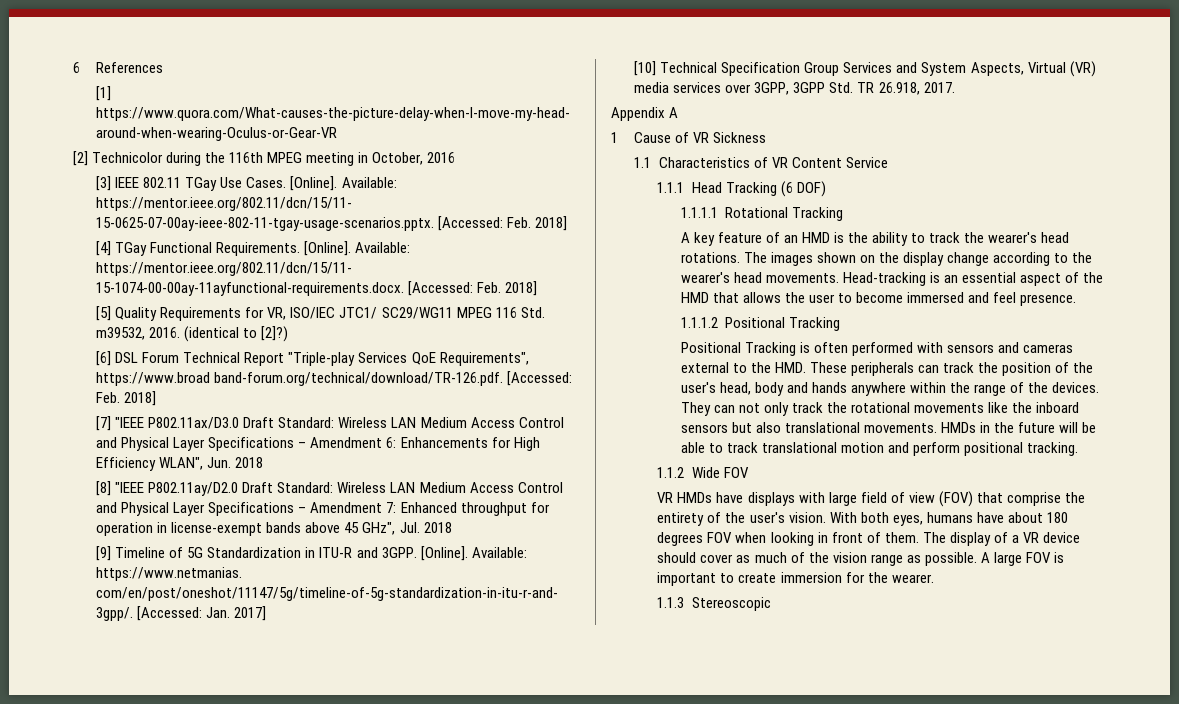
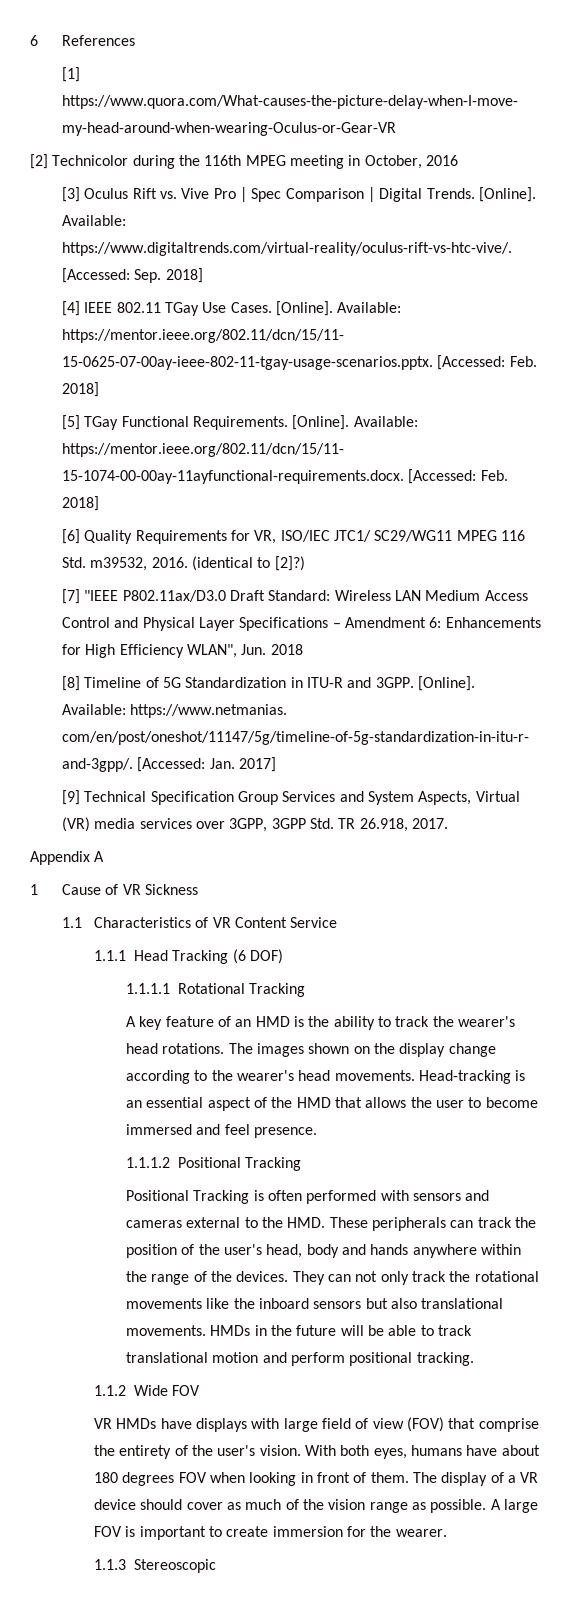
(112, 183) none -> [84,187,536,202] [61,215,126,226] [61,242,512,256] [61,268,203,283] [61,301,80,316] Oculus Rift vs. Vive Pro | Spec Comparison | Digital Trends. [Online]. Available: https://www.digitaltrends.com/virtual-reality/oculus-rift-vs-htc-vive/. [Accessed: Sep. 2018] // [4]
[96,241,112,256] [4] -> [61,415,80,430] [5]
[96,306,112,321] [5] -> [61,529,80,544] [6]
[96,351,529,366] [96,371,573,386] [96,391,157,406] // [6] DSL Forum Technical Report "Triple-play Services QoE Requirements", https://www.broad band-forum.org/technical/download/TR-126.pdf. [Accessed: Feb. 2018] -> (305, 563) none
[115,482,563,496] [96,502,550,516] [96,522,452,536] [96,546,112,561] "IEEE P802.11ay/D2.0 Draft Standard: Wireless LAN Medium Access Control and Physical Layer Specifications – Amendment 7: Enhanced throughput for operation in license-exempt bands above 45 GHz", Jul. 2018 // [9] -> (80, 683) none
[634,61,657,76] [10] -> [61,790,80,805] [9]

